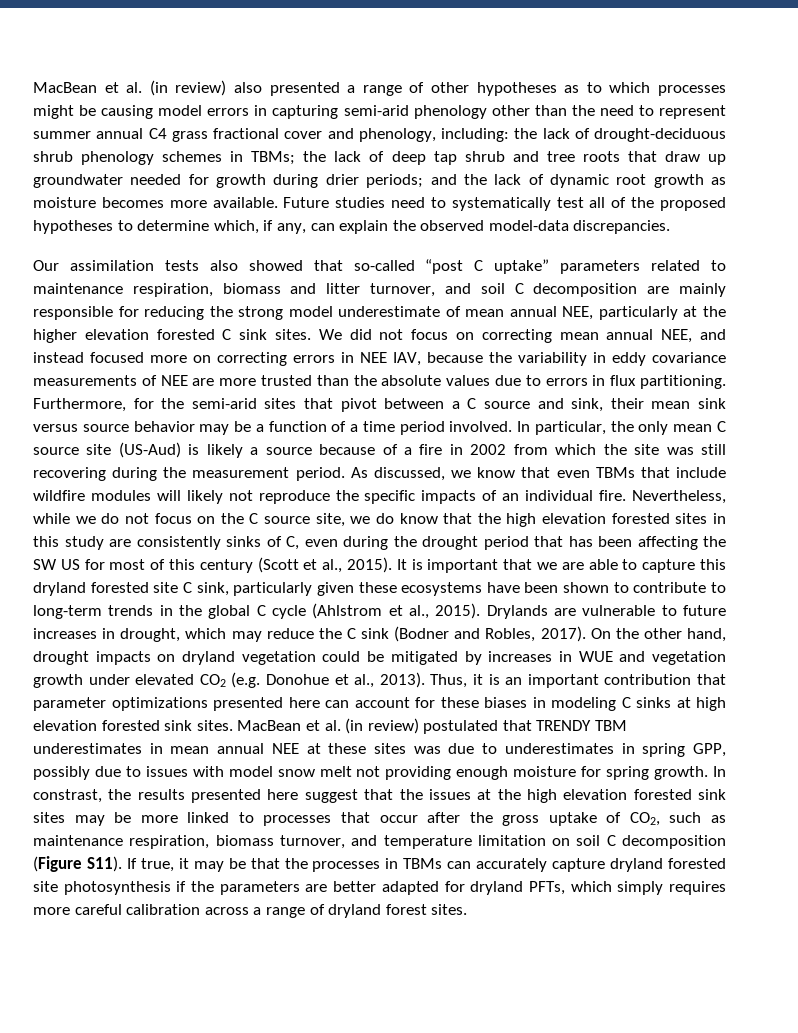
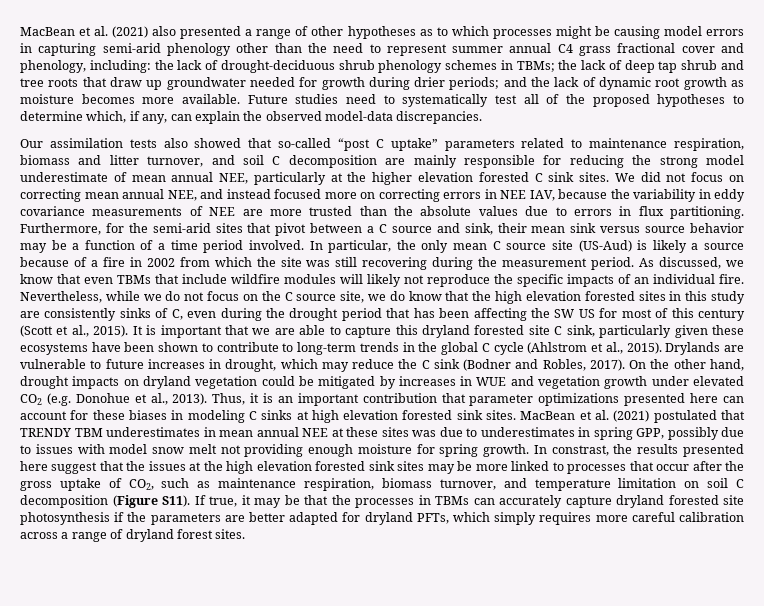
[33,80,227,96] MacBean et al. (in review) -> [20,26,149,38] MacBean et al. (2021)
[345,718,419,734] (in review) -> [613,410,650,422] (2021)

